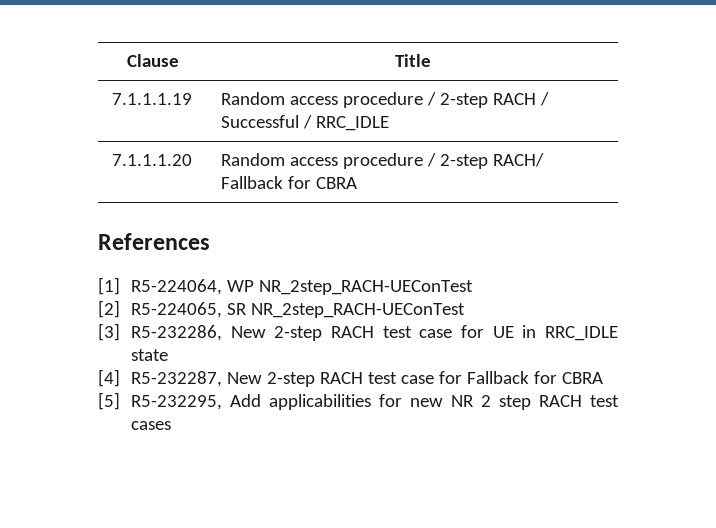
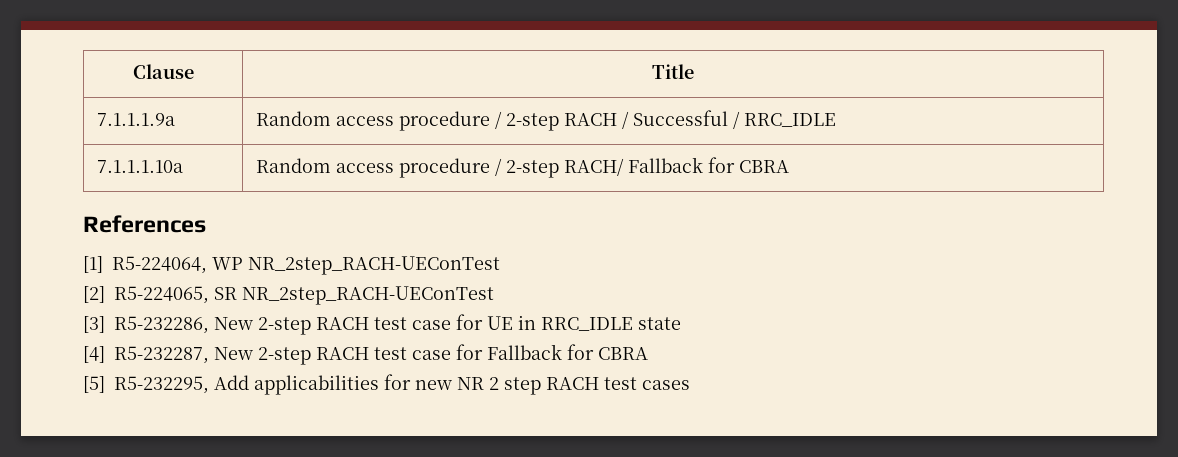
[112,93,193,105] 7.1.1.1.19 -> [96,113,175,126] 7.1.1.1.9a
[112,154,193,166] 7.1.1.1.20 -> [96,160,183,173] 7.1.1.1.10a

